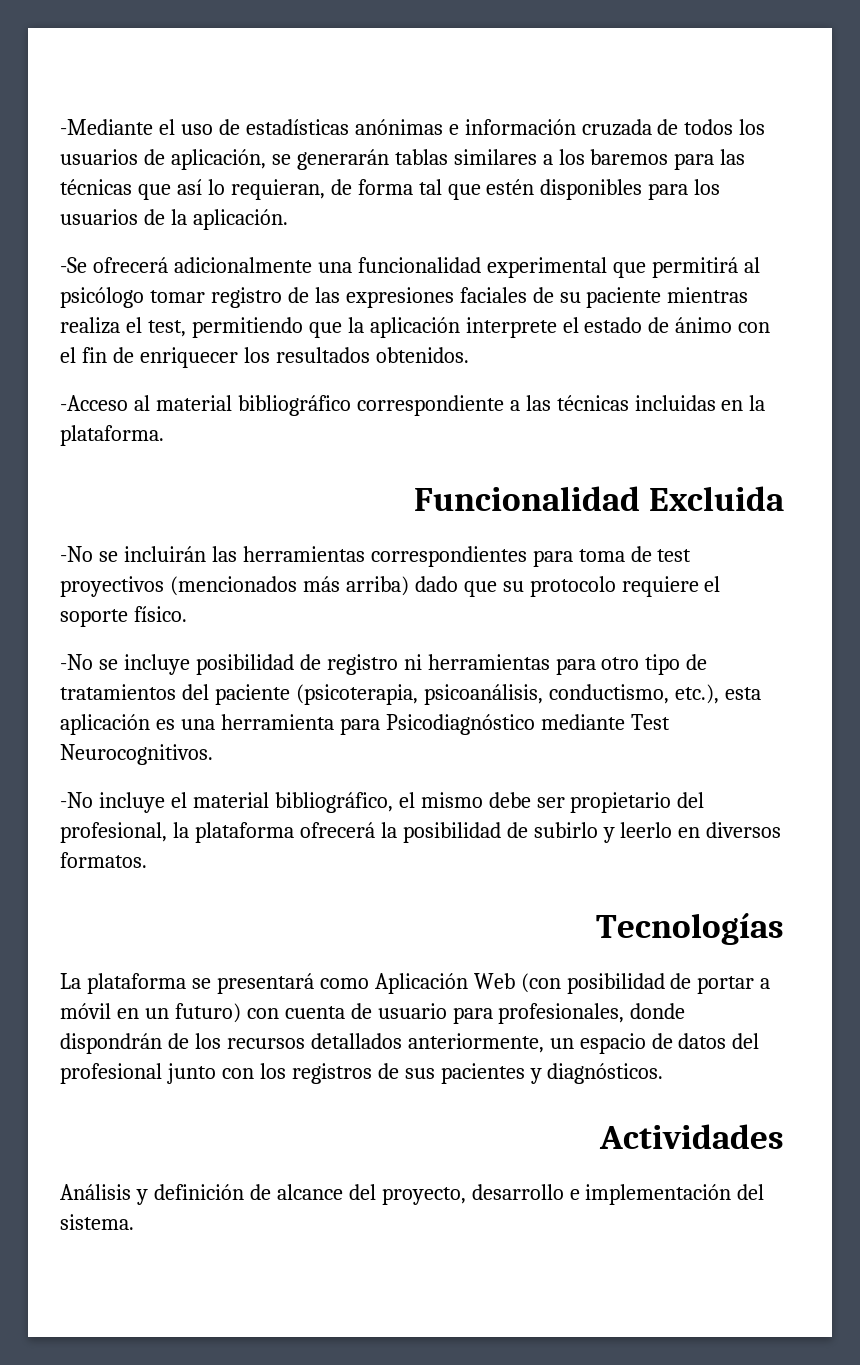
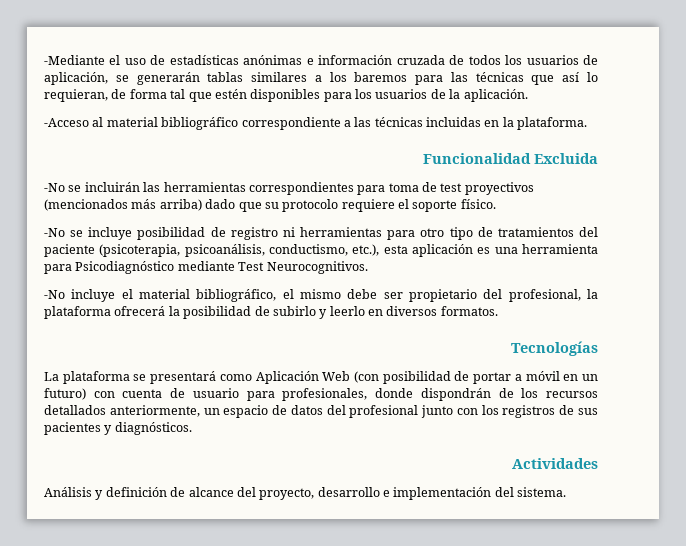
[60,257,760,278] [60,287,749,308] [60,317,771,338] [60,347,469,368] // -Se ofrecerá adicionalmente una funcionalidad experimental que permitirá al psicólogo tomar registro de las expresiones faciales de su paciente mientras realiza el test, permitiendo que la aplicación interprete el estado de ánimo con el fin de enriquecer los resultados obtenidos. -> (528, 95) none

